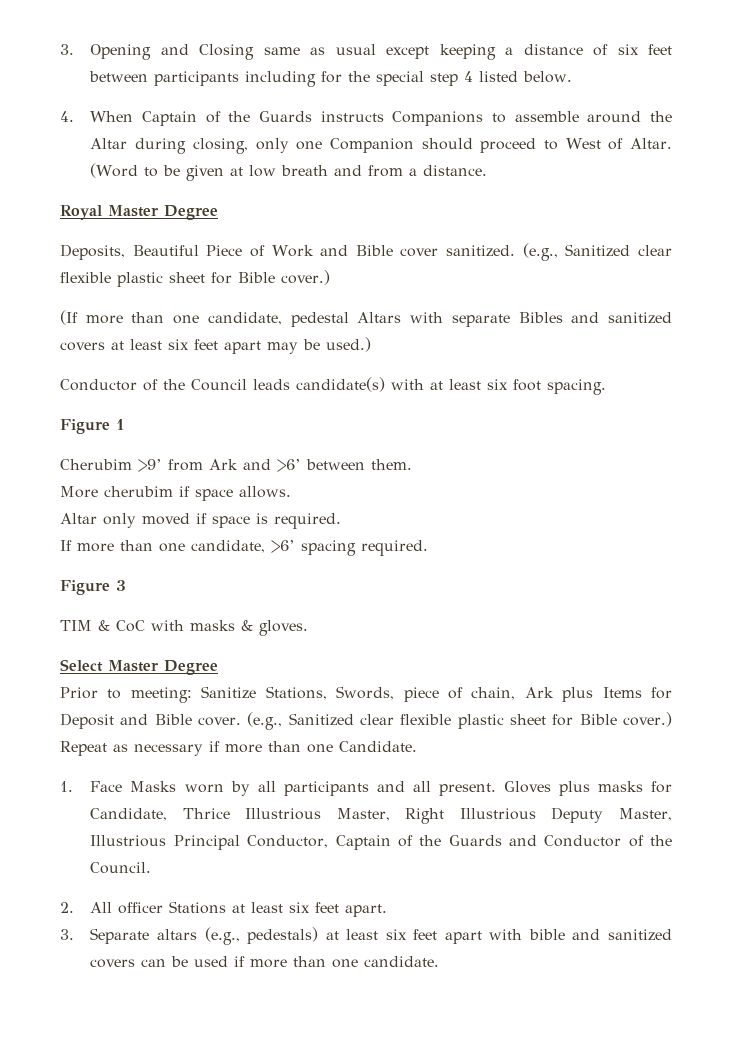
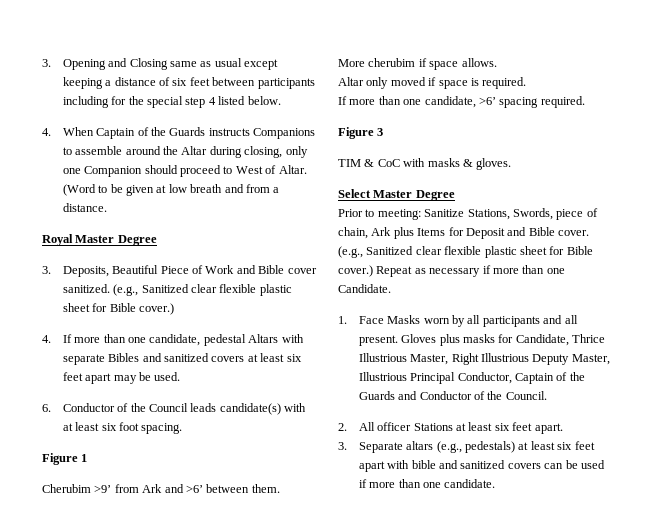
(218, 212) none -> [42,266,51,274] 3.
[60,310,78,325] (If -> [42,334,72,343] 4. If
[326,337,371,352] used.) // -> [154,372,181,381] [42,404,51,412] used. // 6.

